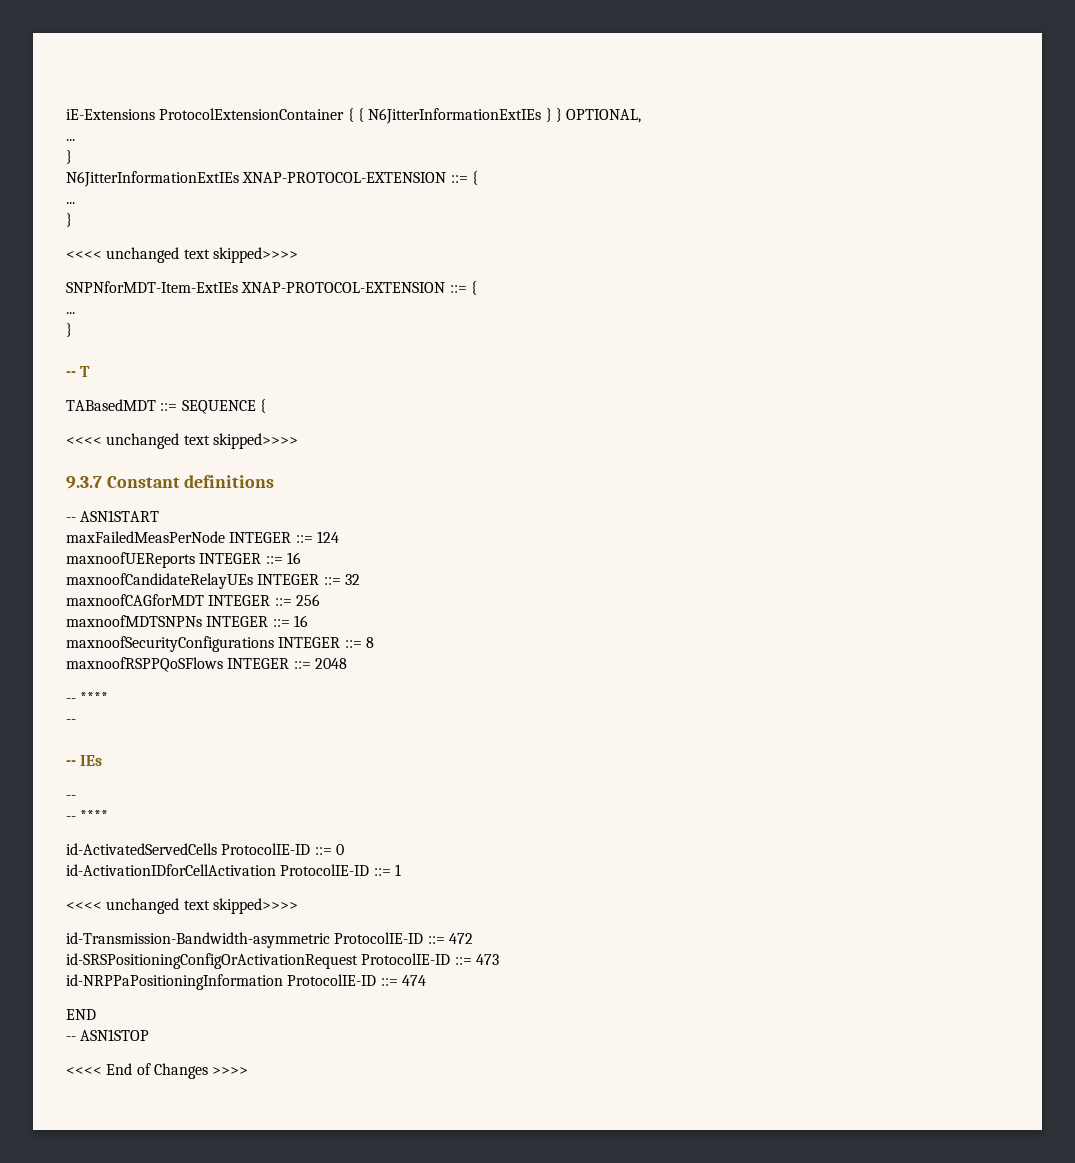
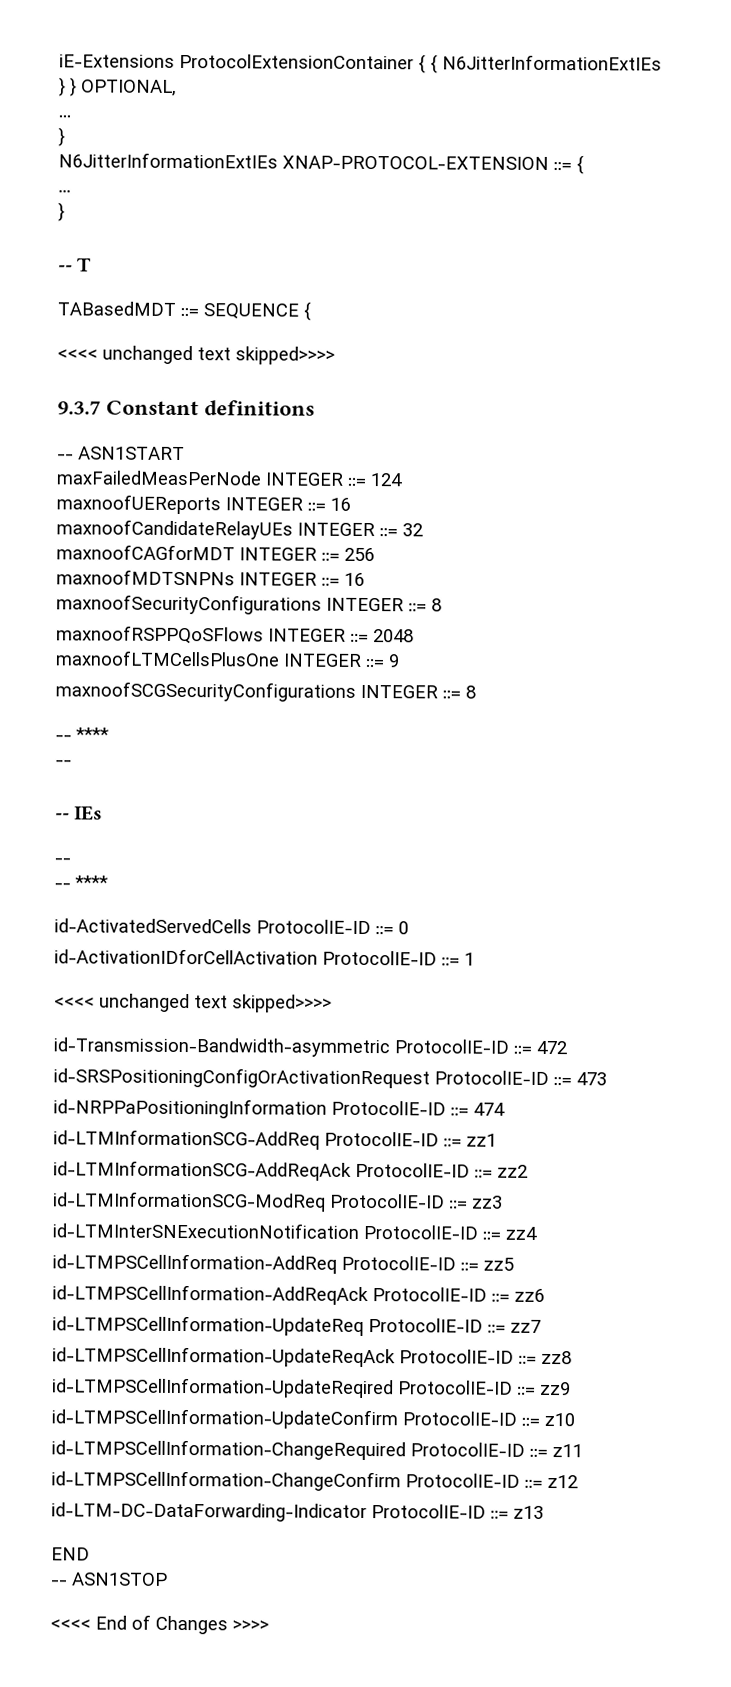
[66,247,298,263] [66,281,477,295] [66,312,75,314] [66,323,72,337] // <<<< unchanged text skipped>>>> // SNPNforMDT-Item-ExtIEs XNAP-PROTOCOL-EXTENSION ::= { // ... // } -> (65, 212) none
(347, 663) none -> [55,650,400,668] [55,681,476,702] // maxnoofLTMCellsPlusOne INTEGER ::= 9 // maxnoofSCGSecurityConfigurations INTEGER ::= 8
(426, 980) none -> [53,1129,497,1150] [53,1160,528,1181] [53,1191,503,1212] [52,1222,537,1240] [52,1253,514,1274] [52,1284,545,1306] [52,1315,541,1336] [52,1346,572,1368] [52,1377,571,1399] [51,1408,575,1430] [51,1439,583,1461] [51,1470,578,1492] [51,1502,544,1523] // id-LTMInformationSCG-AddReq ProtocolIE-ID ::= zz1 // id-LTMInformationSCG-AddReqAck ProtocolIE-ID ::= zz2 // id-LTMInformationSCG-ModReq ProtocolIE-ID ::= zz3 // id-LTMInterSNExecutionNotification ProtocolIE-ID ::= zz4 // id-LTMPSCellInformation-AddReq ProtocolIE-ID ::= zz5 // id-LTMPSCellInformation-AddReqAck ProtocolIE-ID ::= zz6 // id-LTMPSCellInformation-UpdateReq ProtocolIE-ID ::= zz7 // id-LTMPSCellInformation-UpdateReqAck ProtocolIE-ID ::= zz8 // id-LTMPSCellInformation-UpdateReqired ProtocolIE-ID ::= zz9 // id-LTMPSCellInformation-UpdateConfirm ProtocolIE-ID ::= z10 // id-LTMPSCellInformation-ChangeRequired ProtocolIE-ID ::= z11 // id-LTMPSCellInformation-ChangeConfirm ProtocolIE-ID ::= z12 // id-LTM-DC-DataForwarding-Indicator ProtocolIE-ID ::= z13

